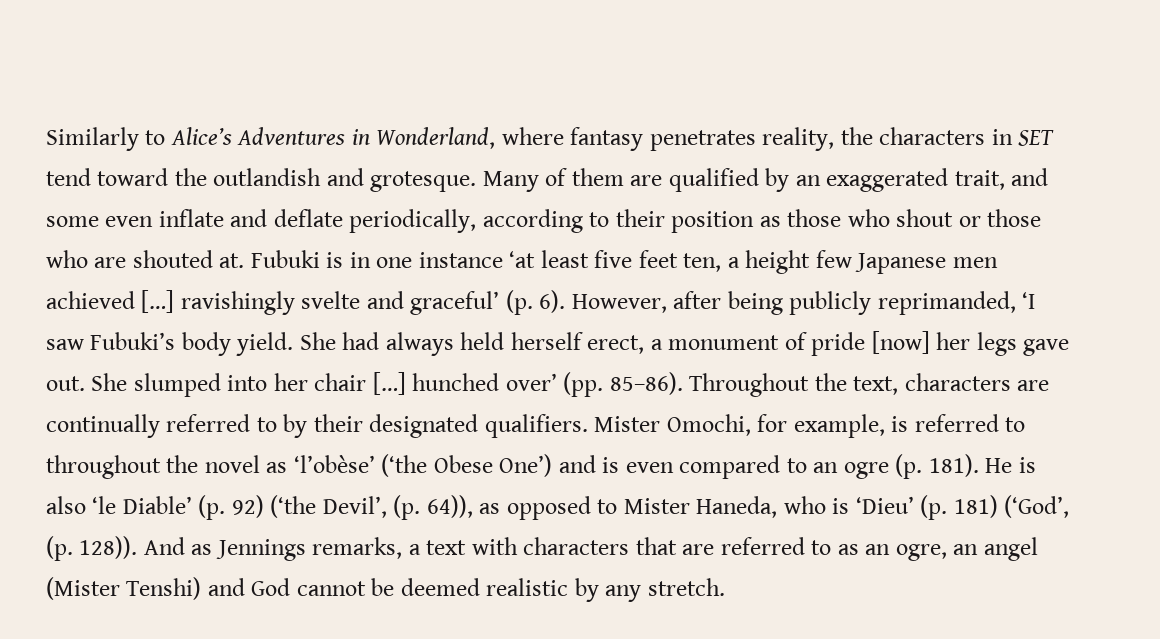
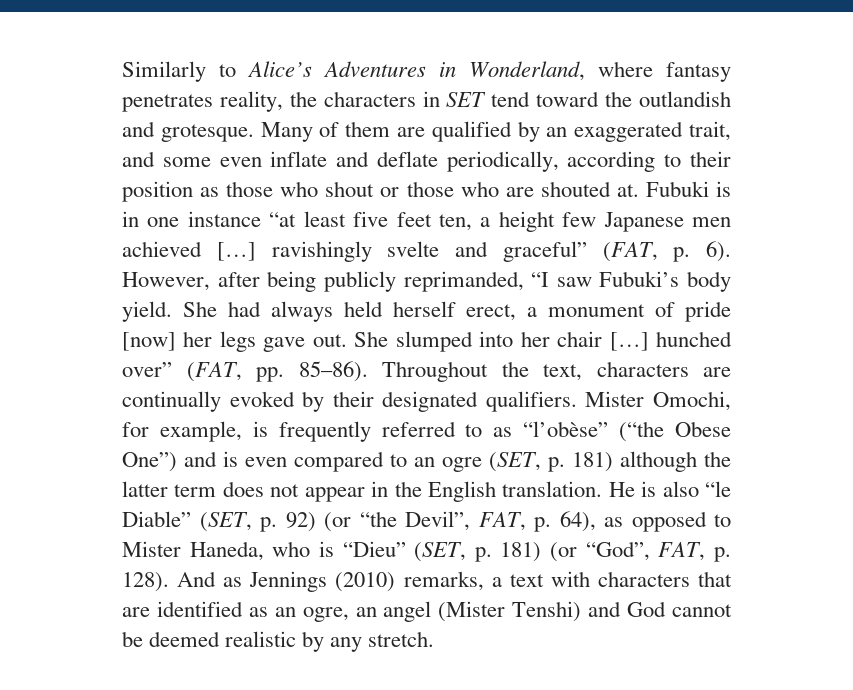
[509,251,536,268] ‘at -> [269,212,297,227] “at
[410,290,533,315] graceful’ (p. -> [502,241,691,262] graceful” (FAT, p.
[1022,292,1036,309] ‘I -> [531,272,550,287] “I
[505,372,604,397] over’ (pp. -> [122,362,284,382] over” (FAT, pp.
[166,414,277,432] referred to -> [229,391,295,407] evoked
[914,414,1026,432] [46,454,553,479] referred to throughout the novel as ‘l’obèse’ (‘the Obese One’) -> [278,421,731,442] [122,452,177,472] frequently referred to as “l’obèse” (“the Obese One”)
[895,454,1036,479] [46,495,473,520] (p. 181). He is also ‘le Diable’ (p. 92) (‘the Devil’, (p. 64)), -> [489,451,731,472] [122,481,731,502] [122,511,596,532] (SET, p. 181) although the latter term does not appear in the English translation. He is also “le Diable” (SET, p. 92) (or “the Devil”, FAT, p. 64),
[855,495,1070,520] [46,536,138,561] ‘Dieu’ (p. 181) (‘God’, (p. 128)). -> [342,541,731,562] [122,572,169,592] “Dieu” (SET, p. 181) (or “God”, FAT, p. 128).
(306, 550) none -> [335,572,396,592] (2010)
[720,537,832,555] referred to -> [156,601,243,617] identified

